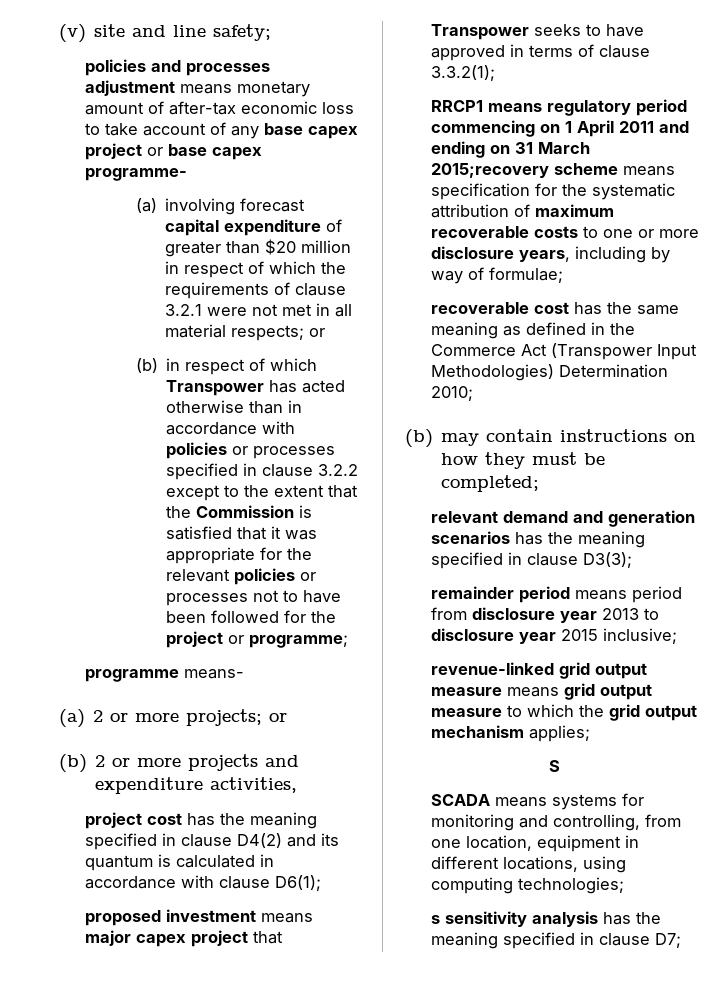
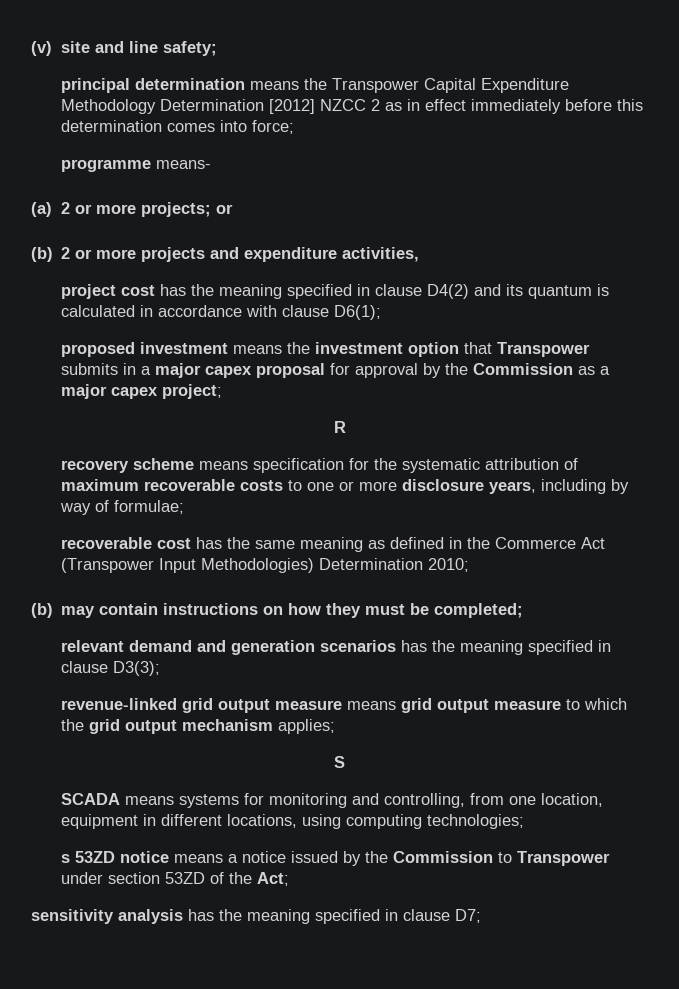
[84,59,270,76] [84,80,310,97] [84,101,354,115] [84,122,358,139] [84,143,262,160] [84,168,187,181] [135,198,305,215] [164,219,342,236] [164,239,351,257] [164,261,346,278] [164,282,346,299] [164,303,352,317] [164,324,325,341] [135,358,317,375] [165,380,345,396] [165,400,302,414] [165,421,295,435] [165,442,335,459] [165,463,358,480] [165,485,358,501] [165,505,312,518] [165,526,317,540] [165,547,312,564] [165,568,316,585] [165,590,341,606] [165,610,336,623] [165,631,348,648] policies and processes adjustment means monetary amount of after-tax economic loss to take account of any base capex project or base capex programme- // (a) involving forecast capital expenditure of greater than $20 million in respect of which the requirements of clause 3.2.1 were not met in all material respects; or // (b) in respect of which Transpower has acted otherwise than in accordance with policies or processes specified in clause 3.2.2 except to the extent that the Commission is satisfied that it was appropriate for the relevant policies or processes not to have been followed for the project or programme; -> [61,78,570,93] [61,99,644,114] [61,120,295,134] principal determination means the Transpower Capital Expenditure Methodology Determination [2012] NZCC 2 as in effect immediately before this determination comes into force;
[84,930,283,947] [430,24,644,40] [430,44,650,61] [430,65,495,81] [430,99,687,116] [430,120,689,137] [430,141,590,158] [430,163,549,178] major capex project that Transpower seeks to have approved in terms of clause 3.3.2(1); // RRCP1 means regulatory period commencing on 1 April 2011 and ending on 31 March 2015;recovery -> [287,342,591,357] [61,363,611,378] [61,384,223,399] [333,421,346,433] [61,460,130,473] the investment option that Transpower submits in a major capex proposal for approval by the Commission as a major capex project; // R // recovery
[430,586,682,603] [430,607,659,623] [430,628,677,644] // remainder period means period from disclosure year 2013 to disclosure year 2015 inclusive; -> (161, 668) none
(440, 919) none -> [75,851,611,866] [61,872,290,886] 53ZD notice means a notice issued by the Commission to Transpower under section 53ZD of the Act; //

